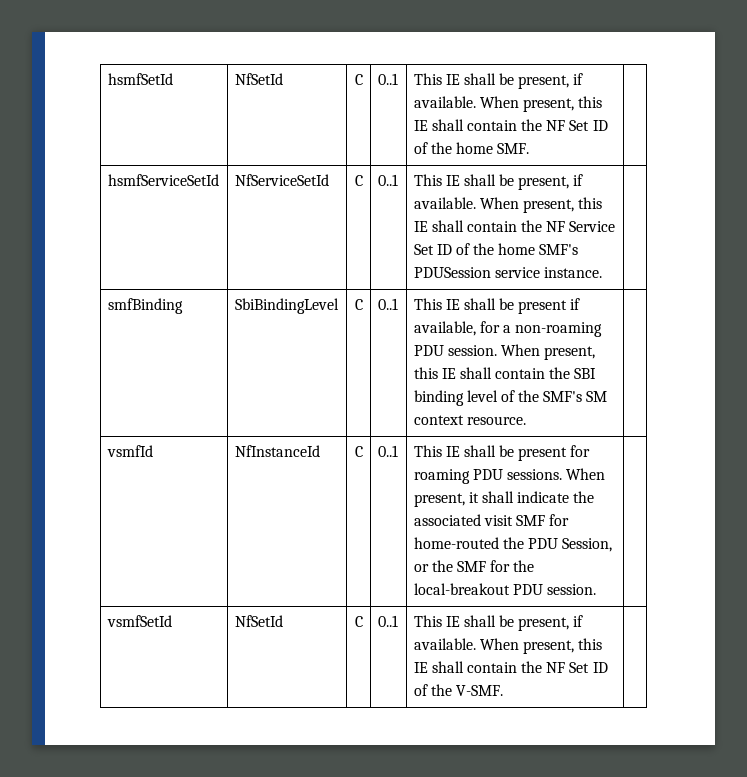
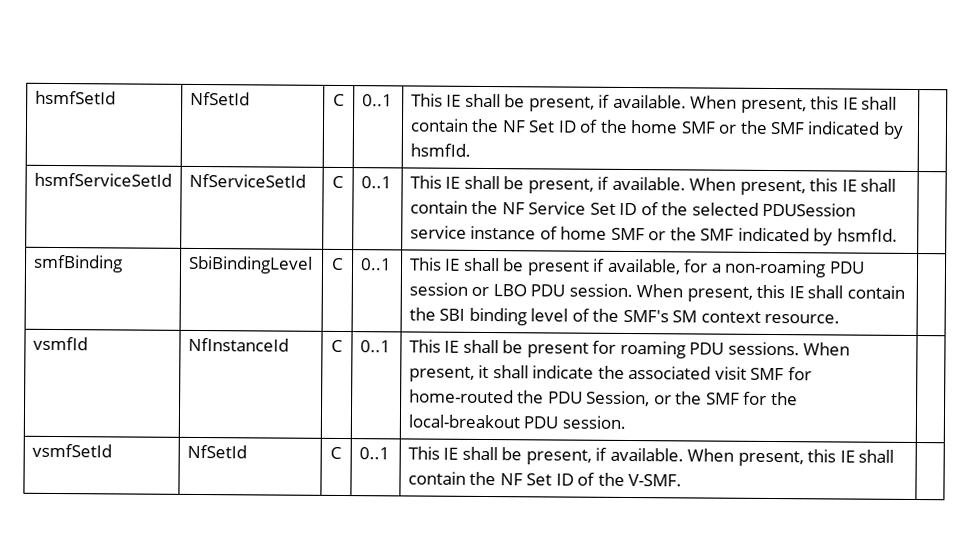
[497,143,530,154] SMF. -> [680,120,904,139] [409,143,471,157] SMF or the SMF indicated by hsmfId.
[498,243,579,255] [413,267,602,278] home SMF's PDUSession service instance. -> [691,202,857,217] [409,225,898,246] selected PDUSession service instance of home SMF or the SMF indicated by hsmfId.
(444, 350) none -> [408,282,566,297] session or LBO PDU

